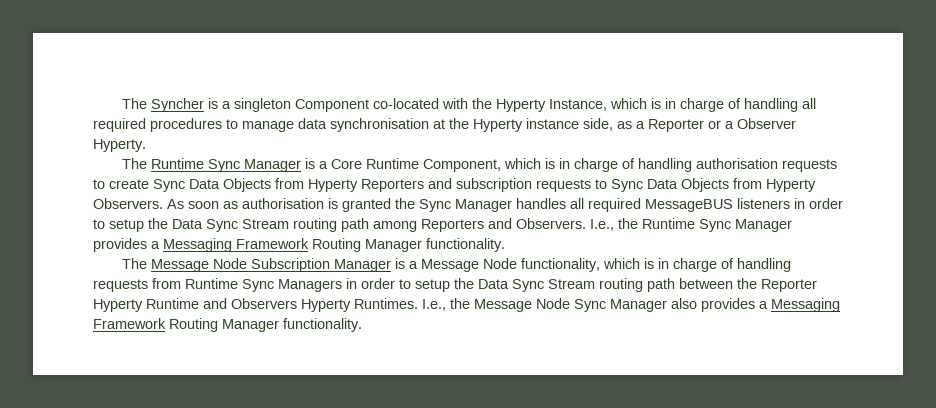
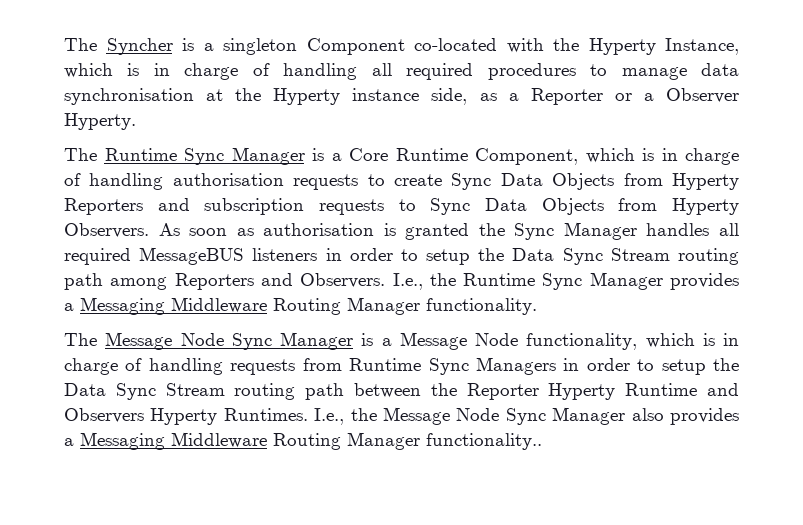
[236,238,309,249] Framework -> [171,297,267,313] Middleware
[251,258,331,272] Subscription -> [231,333,272,350] Sync
[93,318,362,332] Framework Routing Manager functionality. -> [171,432,542,450] Middleware Routing Manager functionality..

